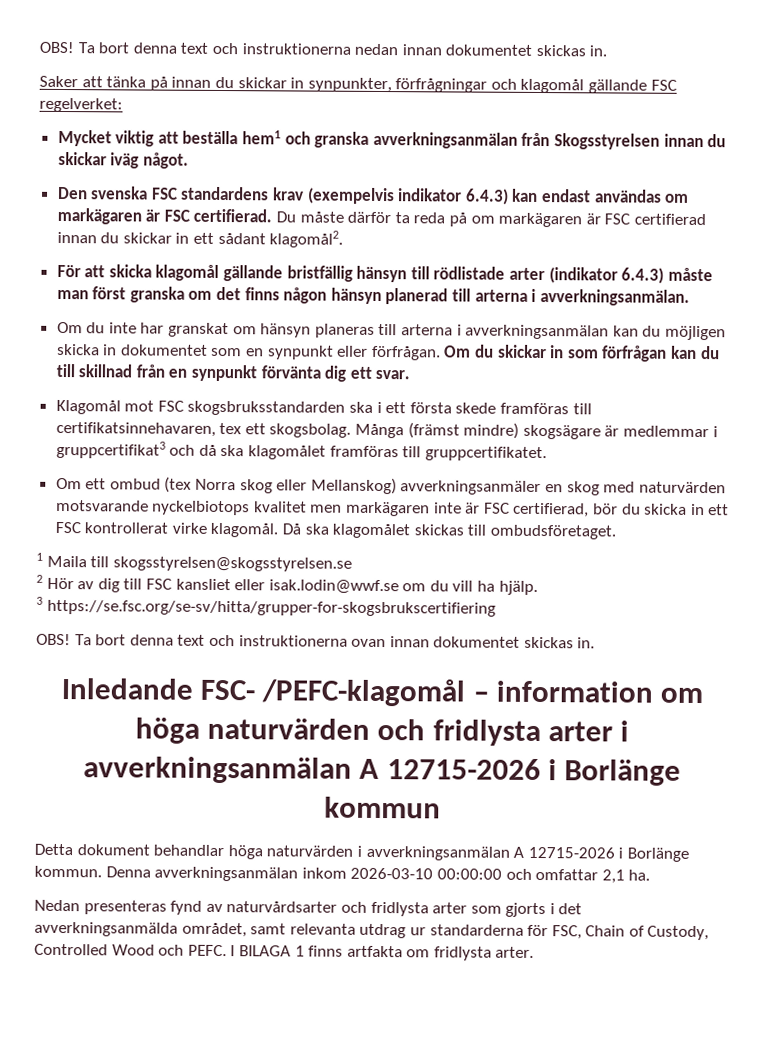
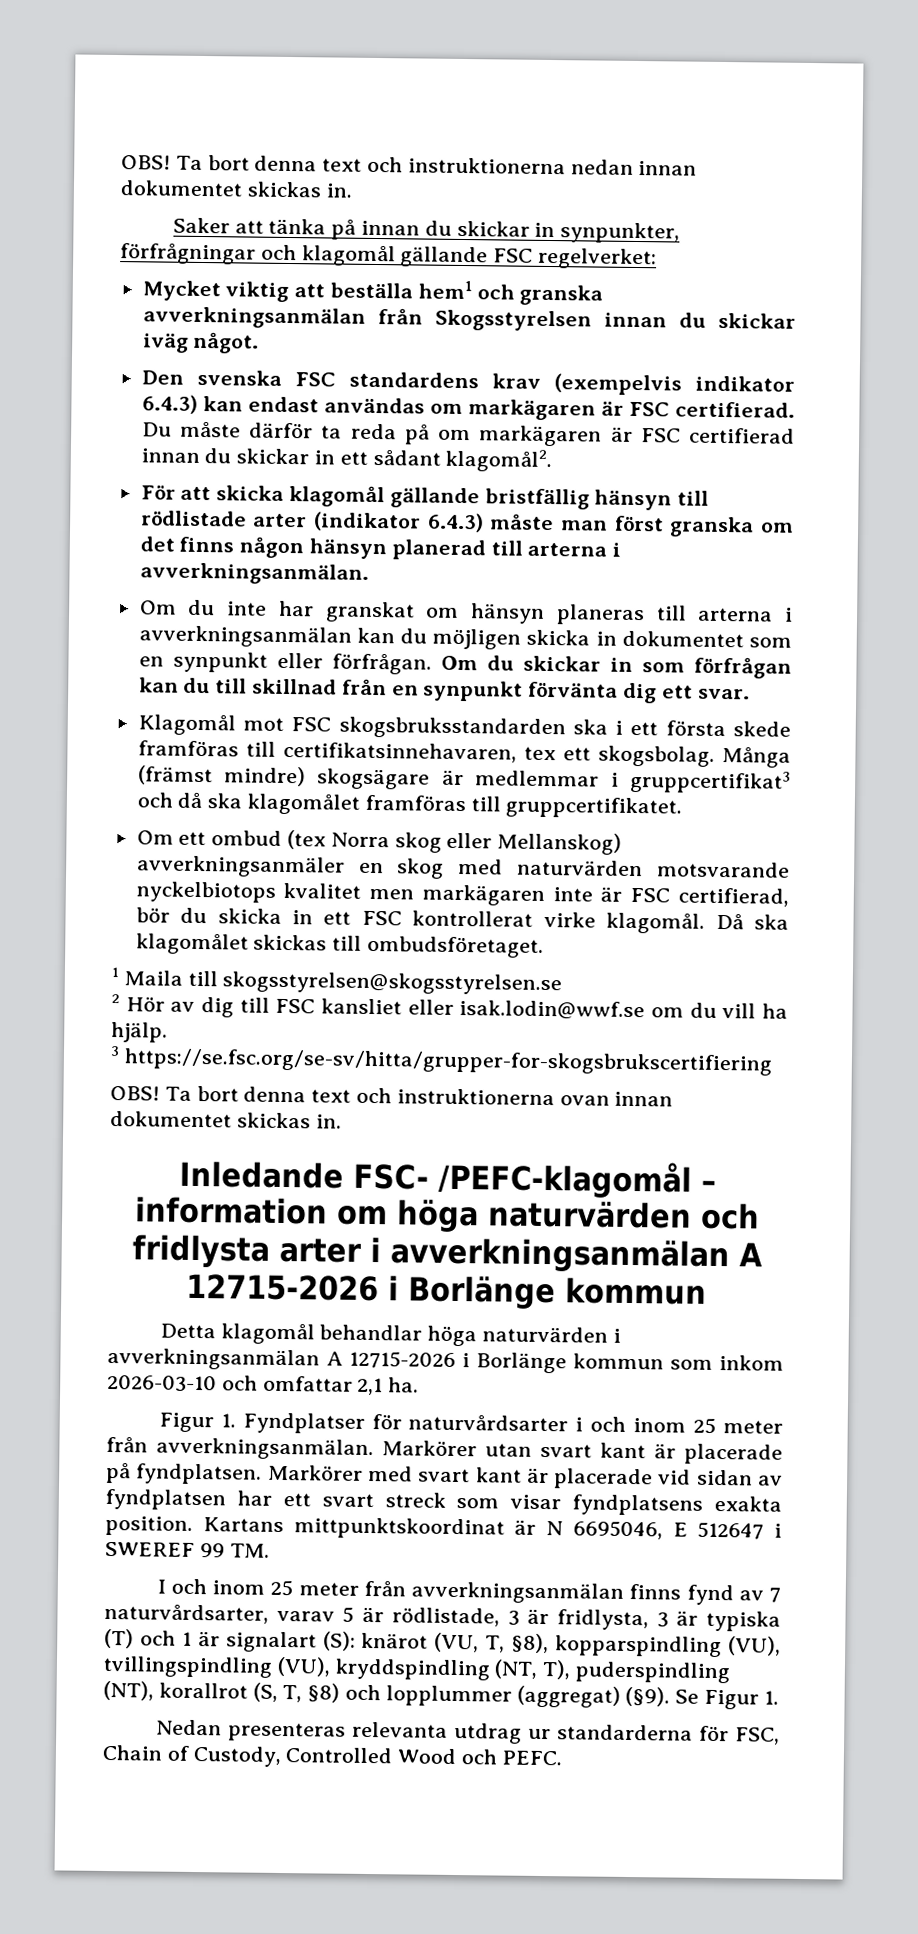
[76,844,150,856] dokument -> [220,1322,315,1345] klagomål
[34,865,299,882] kommun. Denna avverkningsanmälan -> [573,1353,713,1370] kommun som
[436,868,502,880] 00:00:00 -> (217, 1383) none
[34,899,583,918] [34,921,287,938] Nedan presenteras fynd av naturvårdsarter och fridlysta arter som gjorts i det avverkningsanmälda området, samt -> [158,1412,784,1434] [106,1435,783,1465] [106,1461,783,1490] [105,1488,782,1516] [105,1515,782,1540] [105,1541,270,1558] [156,1578,781,1606] [104,1602,781,1632] [104,1628,782,1658] [103,1655,731,1684] [103,1680,779,1710] [155,1719,346,1742] Figur 1. Fyndplatser för naturvårdsarter i och inom 25 meter från avverkningsanmälan. Markörer utan svart kant är placerade på fyndplatsen. Markörer med svart kant är placerade vid sidan av fyndplatsen har ett svart streck som visar fyndplatsens exakta position. Kartans mittpunktskoordinat är N 6695046, E 512647 i SWEREF 99 TM. // I och inom 25 meter från avverkningsanmälan finns fynd av 7 naturvårdsarter, varav 5 är rödlistade, 3 är fridlysta, 3 är typiska (T) och 1 är signalart (S): knärot (VU, T, §8), kopparspindling (VU), tvillingspindling (VU), kryddspindling (NT, T), puderspindling (NT), korallrot (S, T, §8) och lopplummer (aggregat) (§9). Se Figur 1. // Nedan presenteras
[230,945,535,961] I BILAGA 1 finns artfakta om fridlysta arter. -> (562, 1758) none

